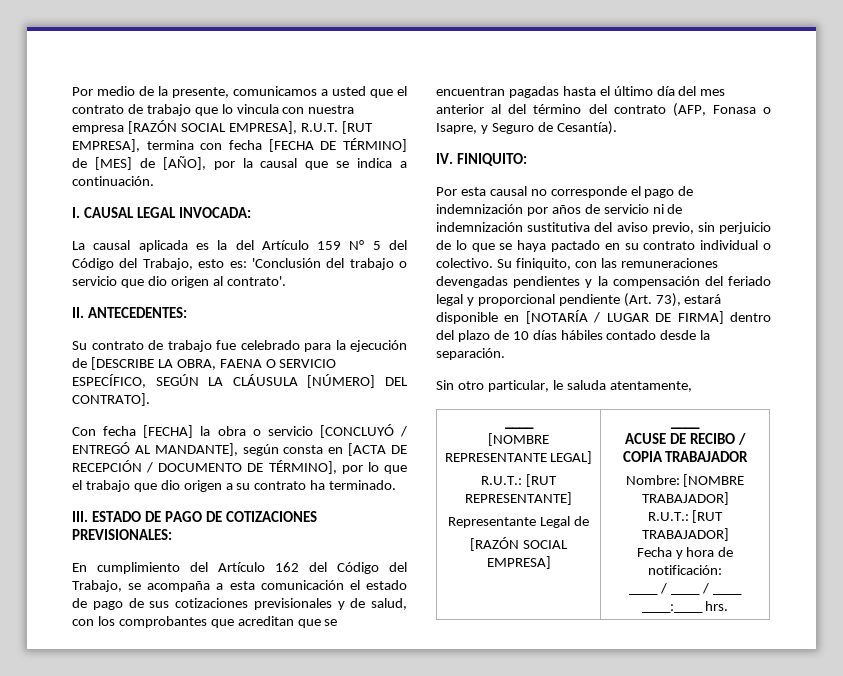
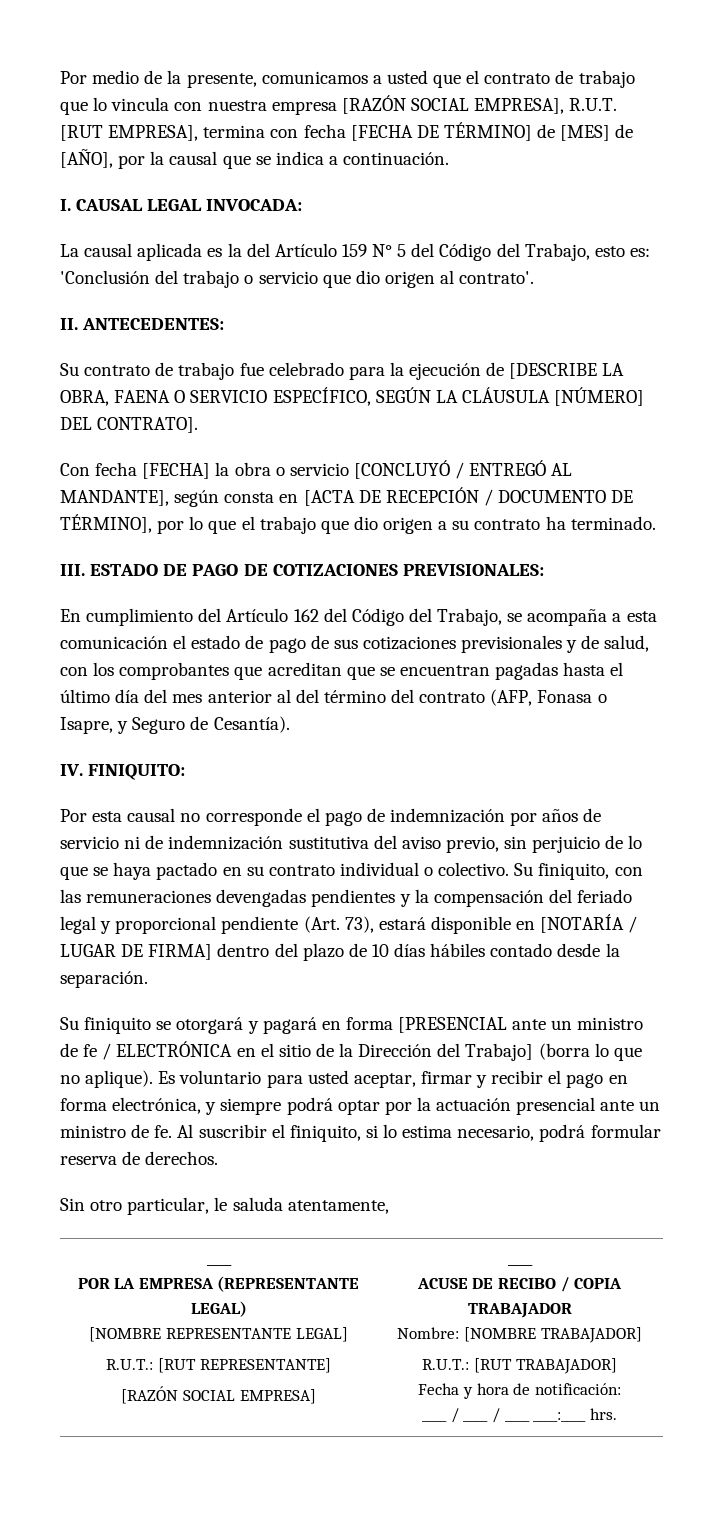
(505, 354) none -> [60,1017,644,1034] [60,1041,642,1061] [60,1070,628,1088] [60,1097,661,1115] [60,1124,661,1142] [60,1151,219,1165] // Su finiquito se otorgará y pagará en forma [PRESENCIAL ante un ministro de fe / ELECTRÓNICA en el sitio de la Dirección del Trabajo] (borra lo que no aplique). Es voluntario para usted aceptar, firmar y recibir el pago en forma electrónica, y siempre podrá optar por la actuación presencial ante un ministro de fe. Al suscribir el finiquito, si lo estima necesario, podrá formular reserva de derechos.
(534, 427) none -> [77,1276,360,1292] [190,1301,247,1317] // POR LA EMPRESA (REPRESENTANTE LEGAL)
[448,516,589,528] // Representante Legal de -> (331, 1365) none

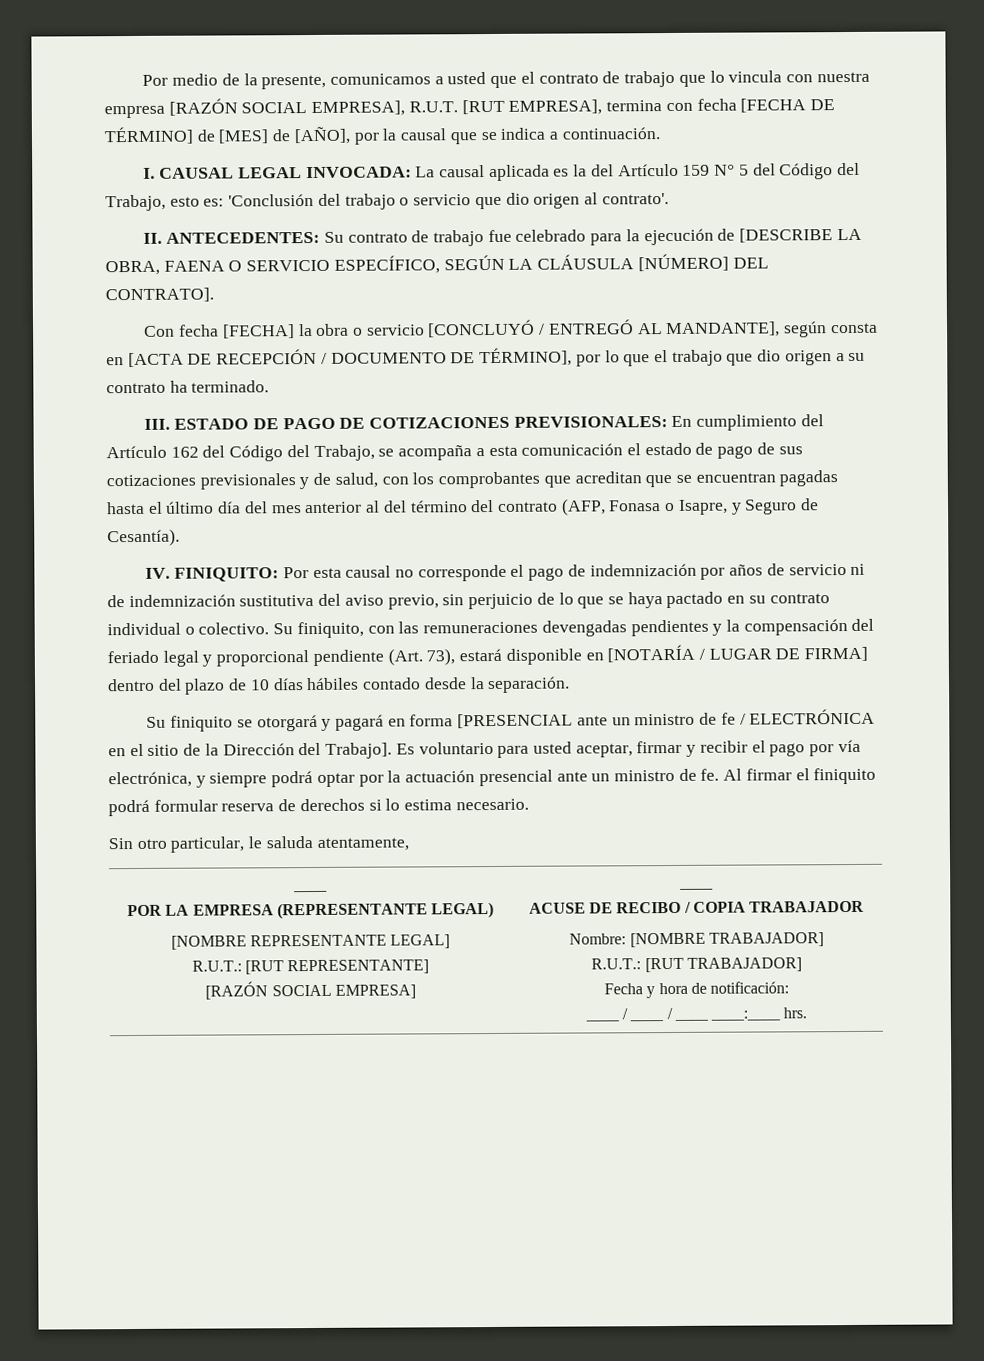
(303, 205) // -> (412, 172) none
(225, 324) // -> (321, 237) none
(544, 570) // -> (668, 422) none
(186, 772) // -> (280, 574) none
[465,1043,642,1061] [60,1070,154,1088] Trabajo] (borra lo que no aplique). -> [325,742,393,759] Trabajo].
[608,1075,628,1084] [60,1098,107,1111] en forma -> [809,739,861,757] por vía
[198,1124,661,1142] [60,1151,219,1165] suscribir el finiquito, si lo estima necesario, podrá formular reserva de derechos. -> [745,767,877,785] [108,798,529,817] firmar el finiquito podrá formular reserva de derechos si lo estima necesario.

